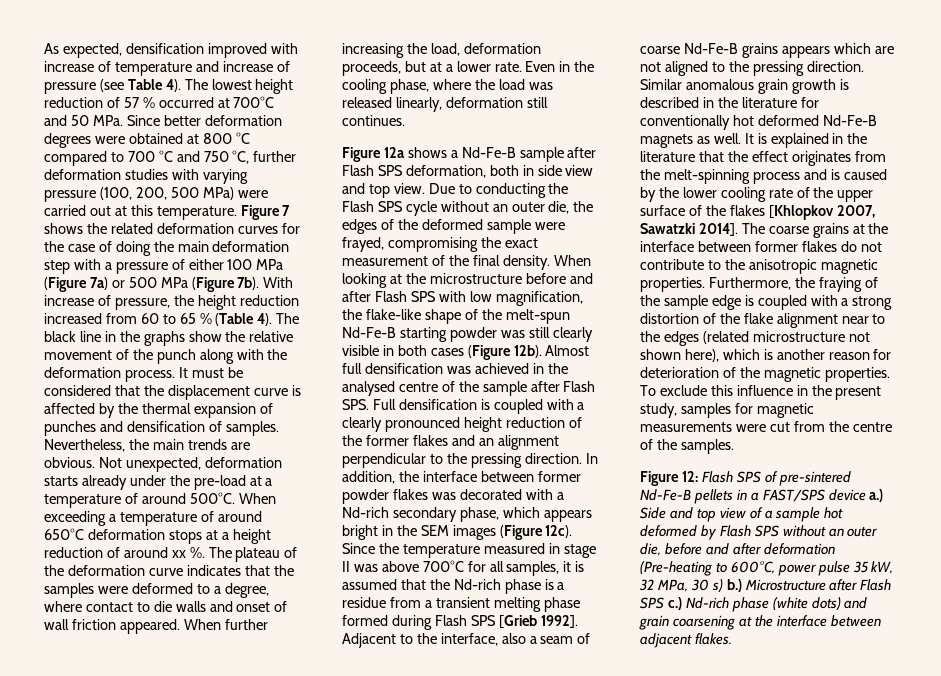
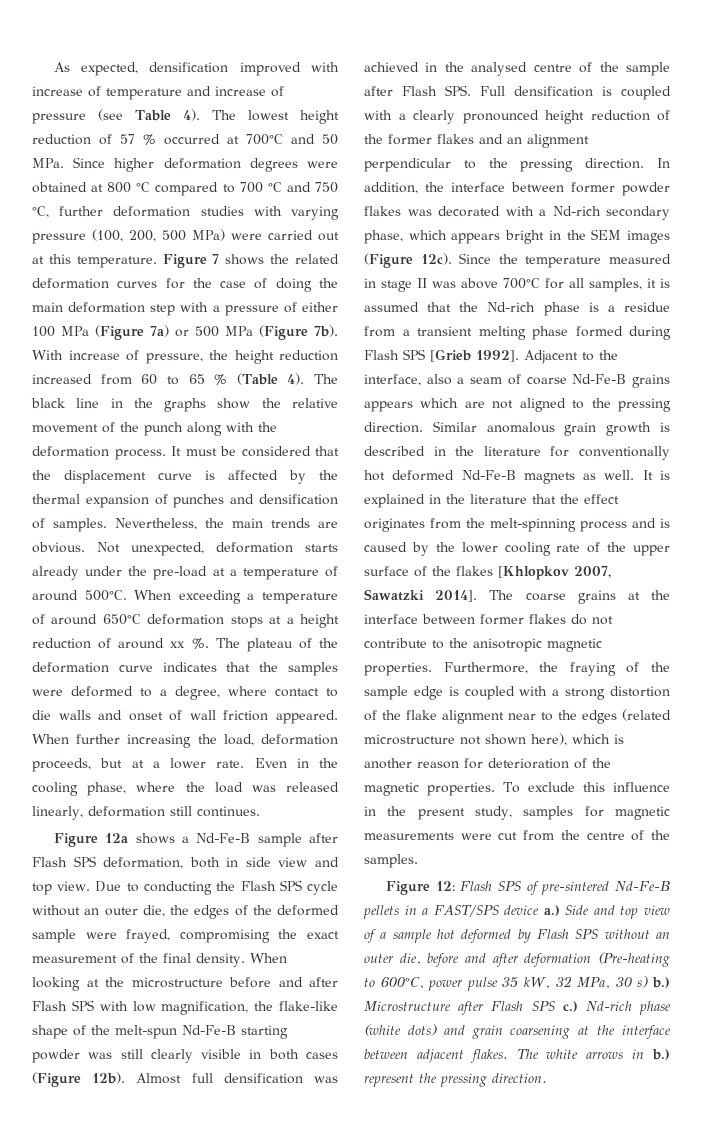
[163,115,201,126] better -> [114,158,155,172] higher
(732, 639) none -> [516,1049,670,1060] [364,1073,547,1087] The white arrows in b.) represent the pressing direction.

